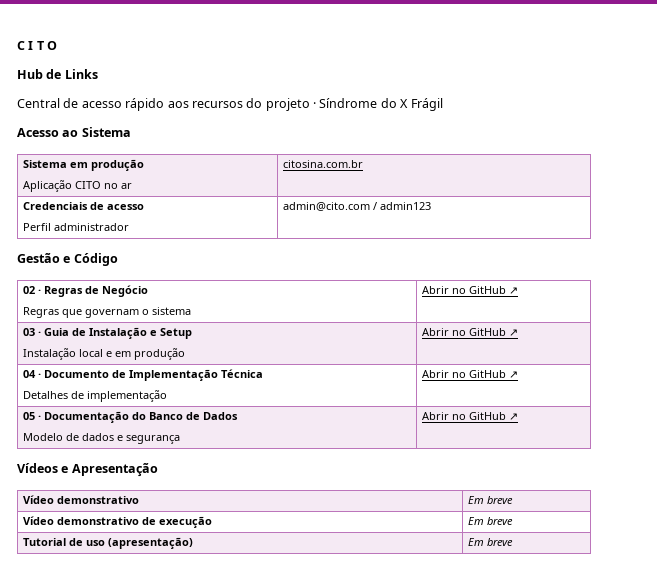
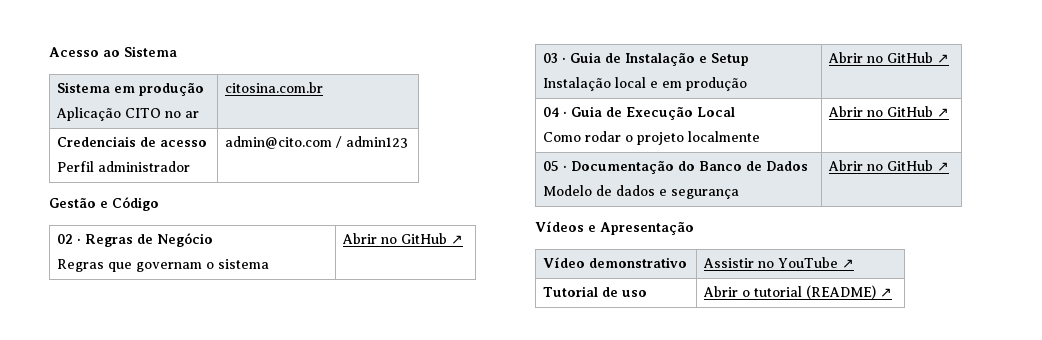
[17,41,58,50] [17,69,98,79] [17,98,443,111] C I T O // Hub de Links // Central de acesso rápido aos recursos do projeto · Síndrome do X Frágil // -> (49, 52) none
[44,369,264,381] [23,390,168,402] Documento de Implementação Técnica // Detalhes de implementação -> [570,106,735,120] [542,131,760,145] Guia de Execução Local // Como rodar o projeto localmente
[468,496,514,504] [23,516,213,528] [468,517,514,525] [23,537,194,549] [468,538,514,546] Em breve // Vídeo demonstrativo de execução | Em breve // Tutorial de uso (apresentação) | Em breve -> [702,257,854,268] [542,286,647,297] [702,285,892,299] Assistir no YouTube ↗ // Tutorial de uso | Abrir o tutorial (README) ↗

